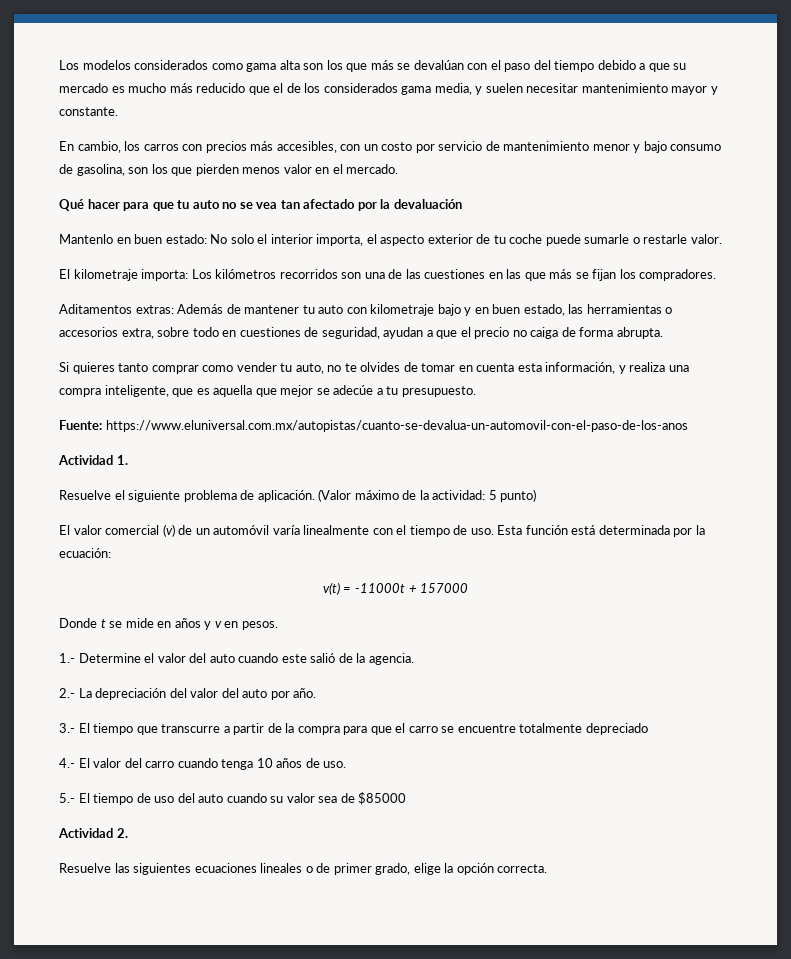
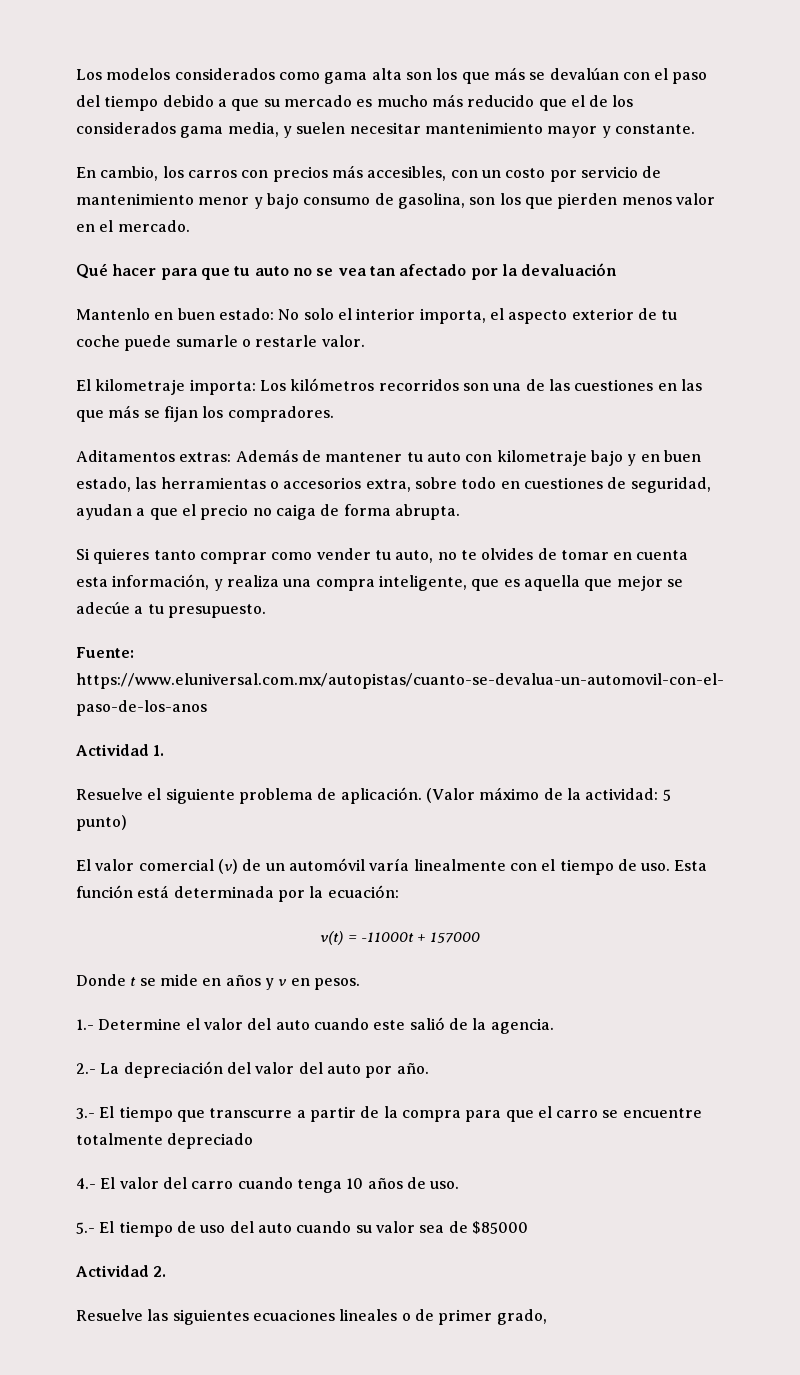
[413,863,548,875] elige la opción correcta. -> (547, 1317) none

